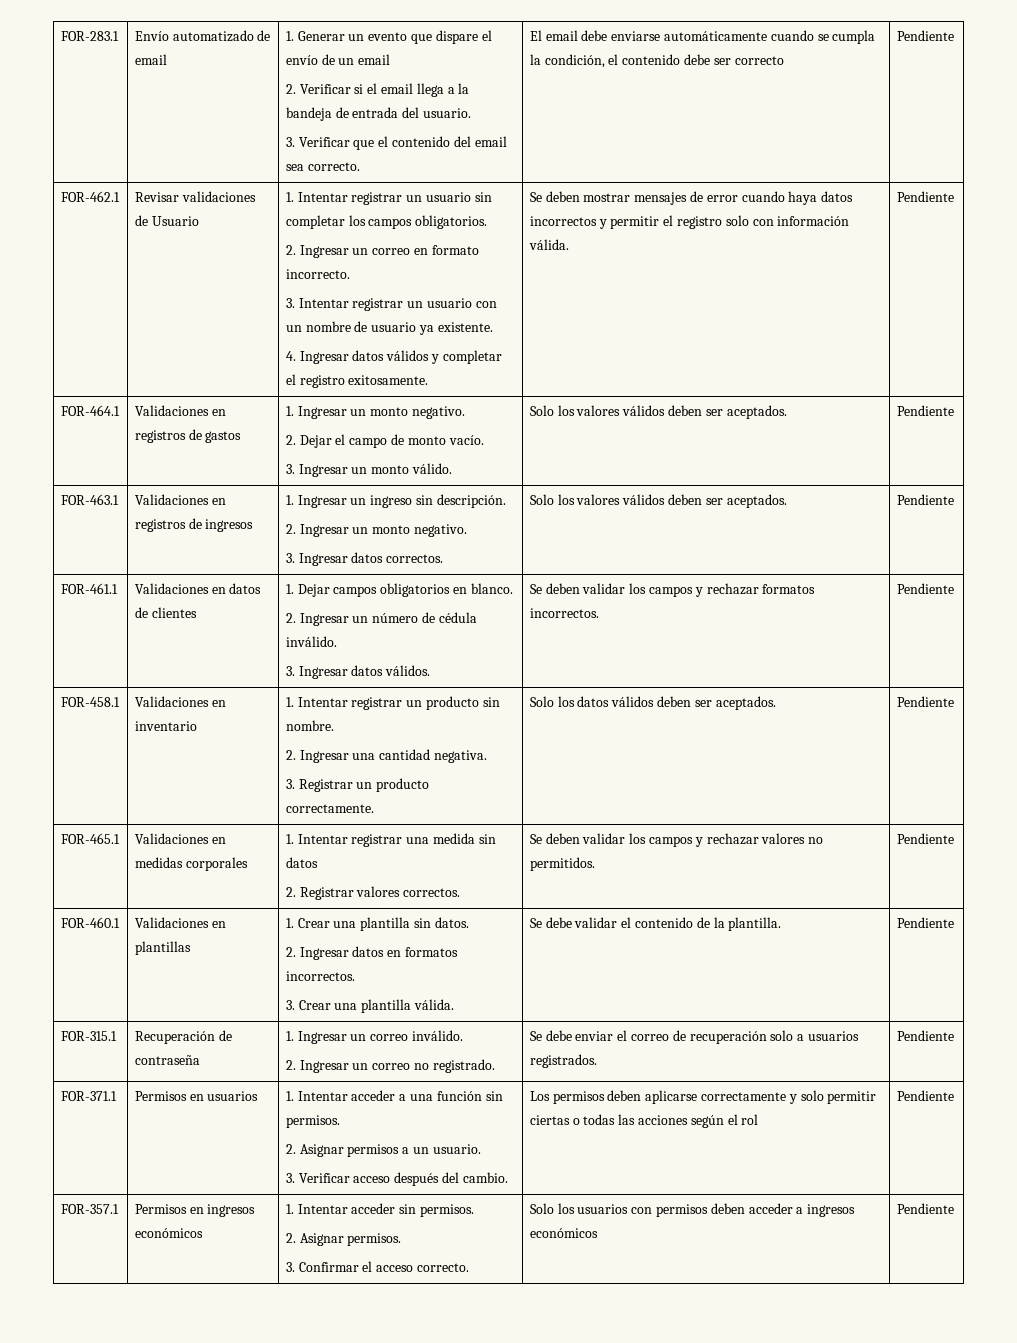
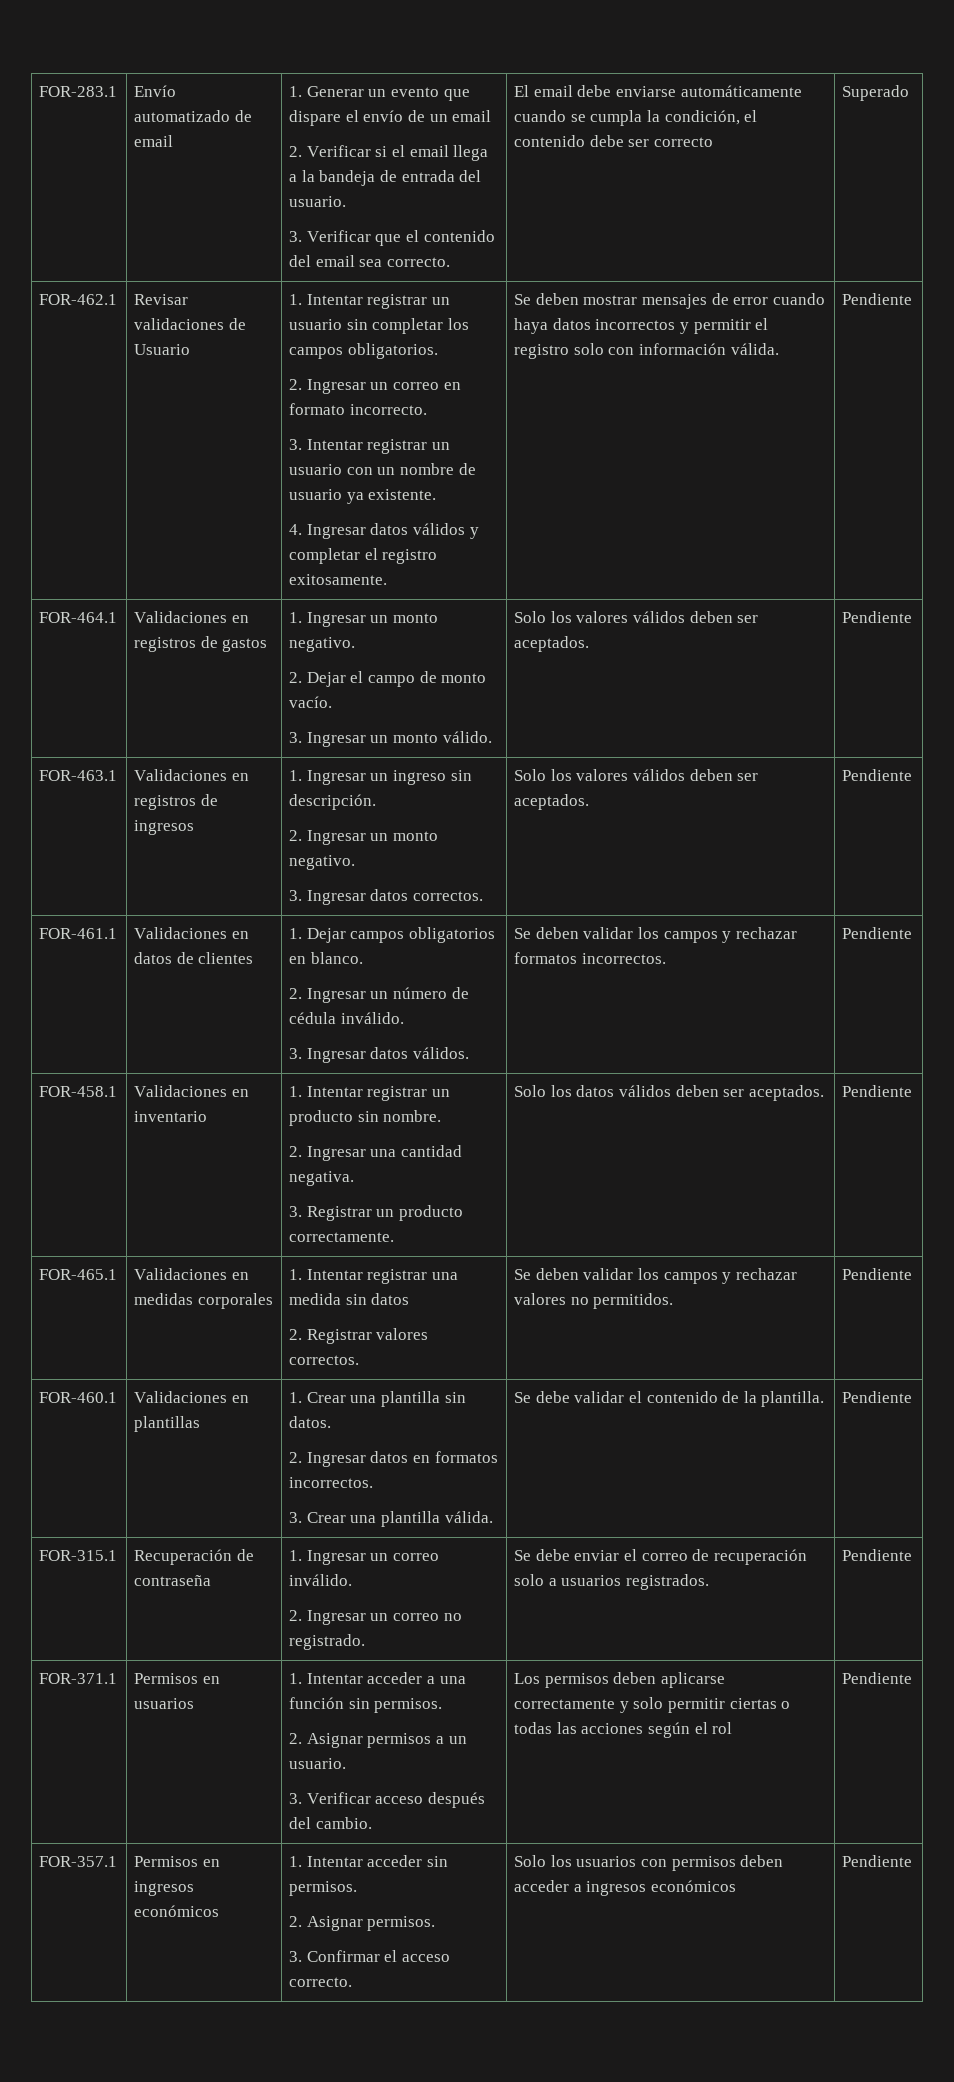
[896,30,954,41] Pendiente -> [842,85,910,101] Superado

